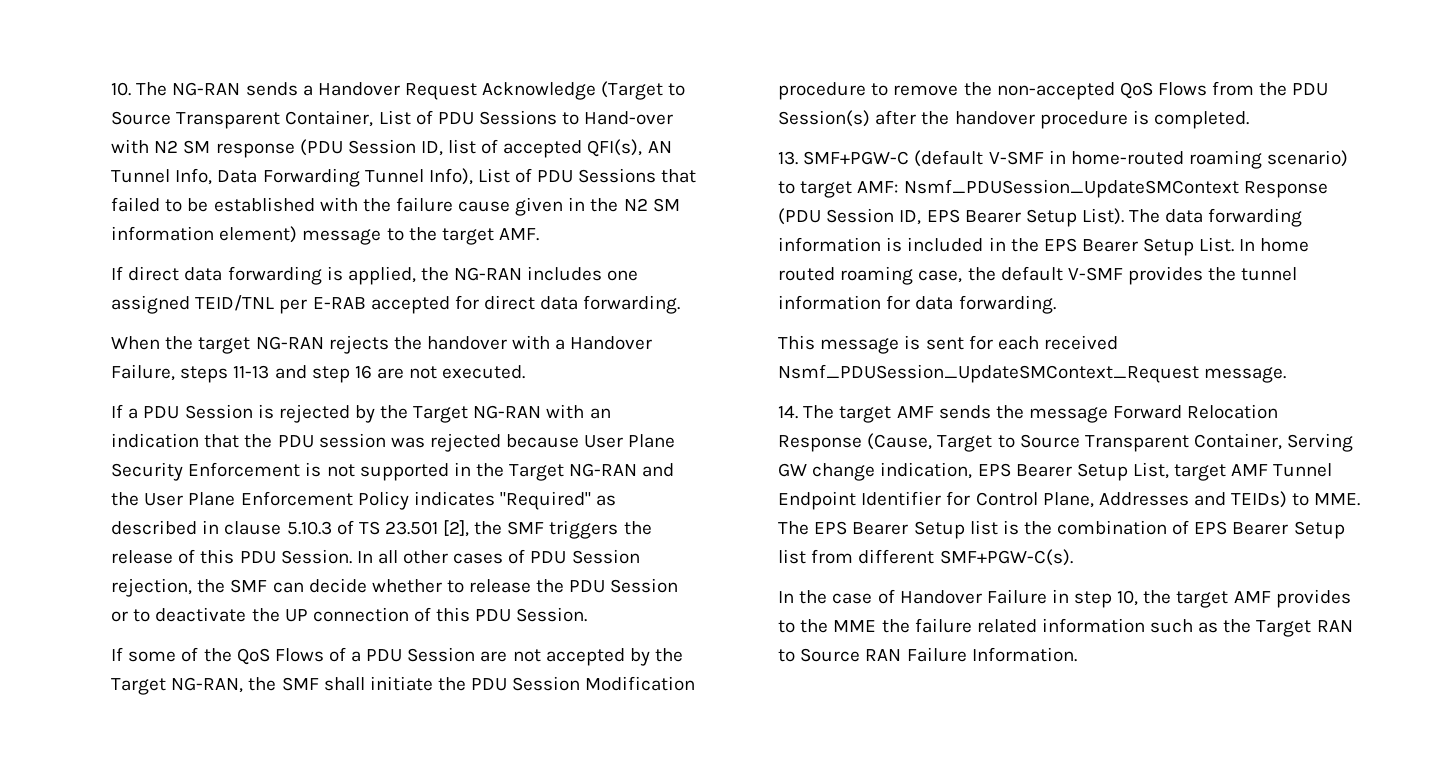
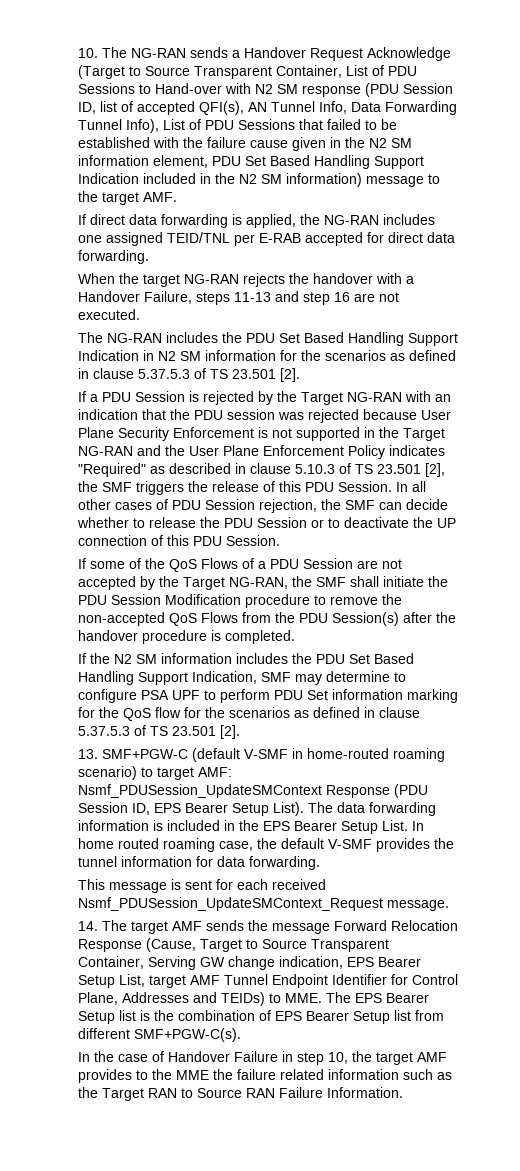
[219,226,298,243] element) -> [152,155,424,169] [77,173,362,187] element, PDU Set Based Handling Support Indication included in the N2 SM information)
(526, 372) none -> [77,332,458,346] [77,350,456,361] [77,368,300,382] // The NG-RAN includes the PDU Set Based Handling Support Indication in N2 SM information for the scenarios as defined in clause 5.37.5.3 of TS 23.501 [2].
(1249, 120) none -> [77,653,414,664] [77,671,406,685] [77,689,458,703] [77,707,420,721] [77,725,240,739] // If the N2 SM information includes the PDU Set Based Handling Support Indication, SMF may determine to configure PSA UPF to perform PDU Set information marking for the QoS flow for the scenarios as defined in clause 5.37.5.3 of TS 23.501 [2].

